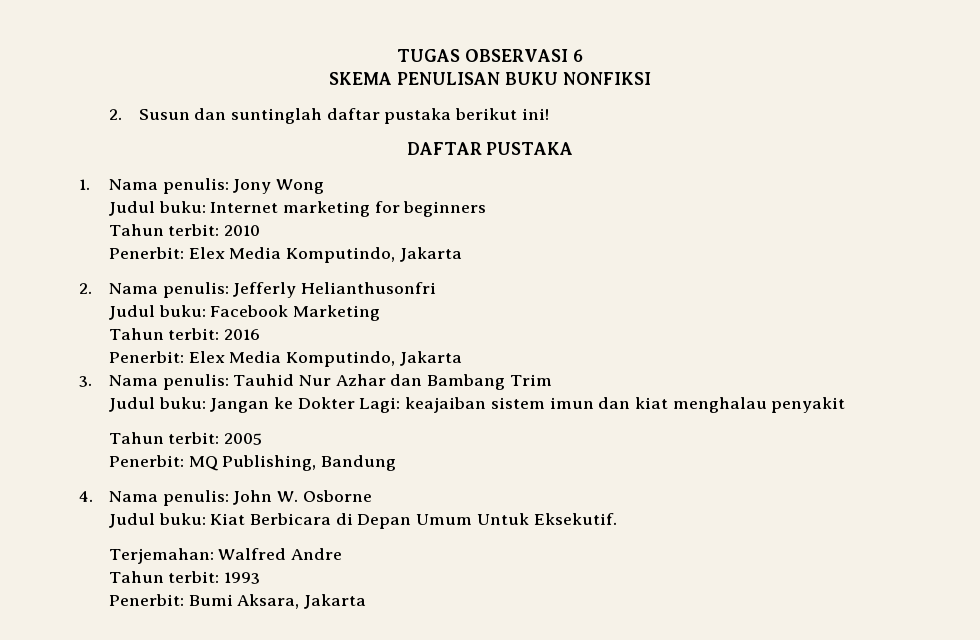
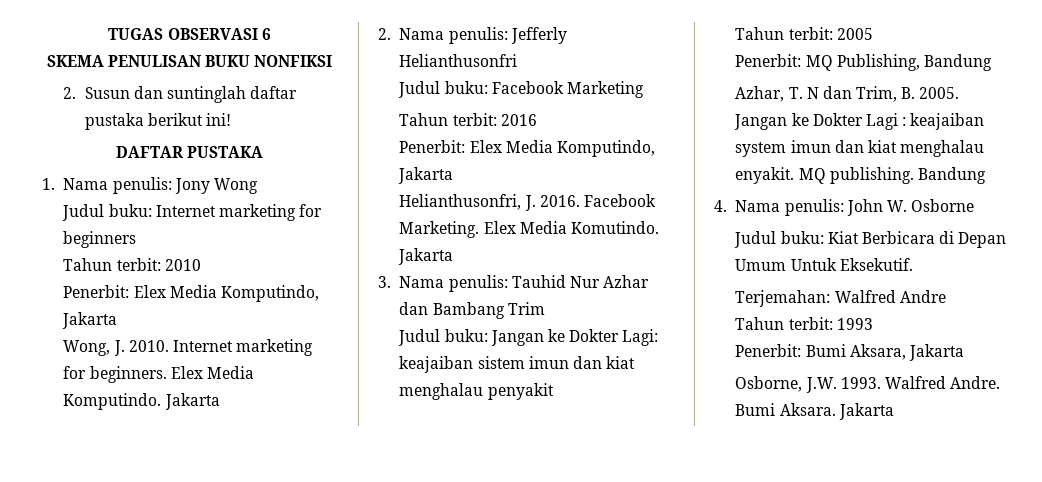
(462, 254) none -> [63,339,314,356] [63,366,254,383] [63,393,220,410] // Wong, J. 2010. Internet marketing for beginners. Elex Media Komputindo. Jakarta
(462, 358) none -> [399,194,656,211] [399,221,659,238] [398,248,454,265] // Helianthusonfri, J. 2016. Facebook Marketing. Elex Media Komutindo. Jakarta
(396, 463) none -> [735,86,960,102] [734,113,985,130] [735,140,985,157] [735,167,986,184] // Azhar, T. N dan Trim, B. 2005. Jangan ke Dokter Lagi : keajaiban system imun dan kiat menghalau enyakit. MQ publishing. Bandung
(366, 601) none -> [735,376,1001,393] [735,403,894,420] // Osborne, J.W. 1993. Walfred Andre. Bumi Aksara. Jakarta

